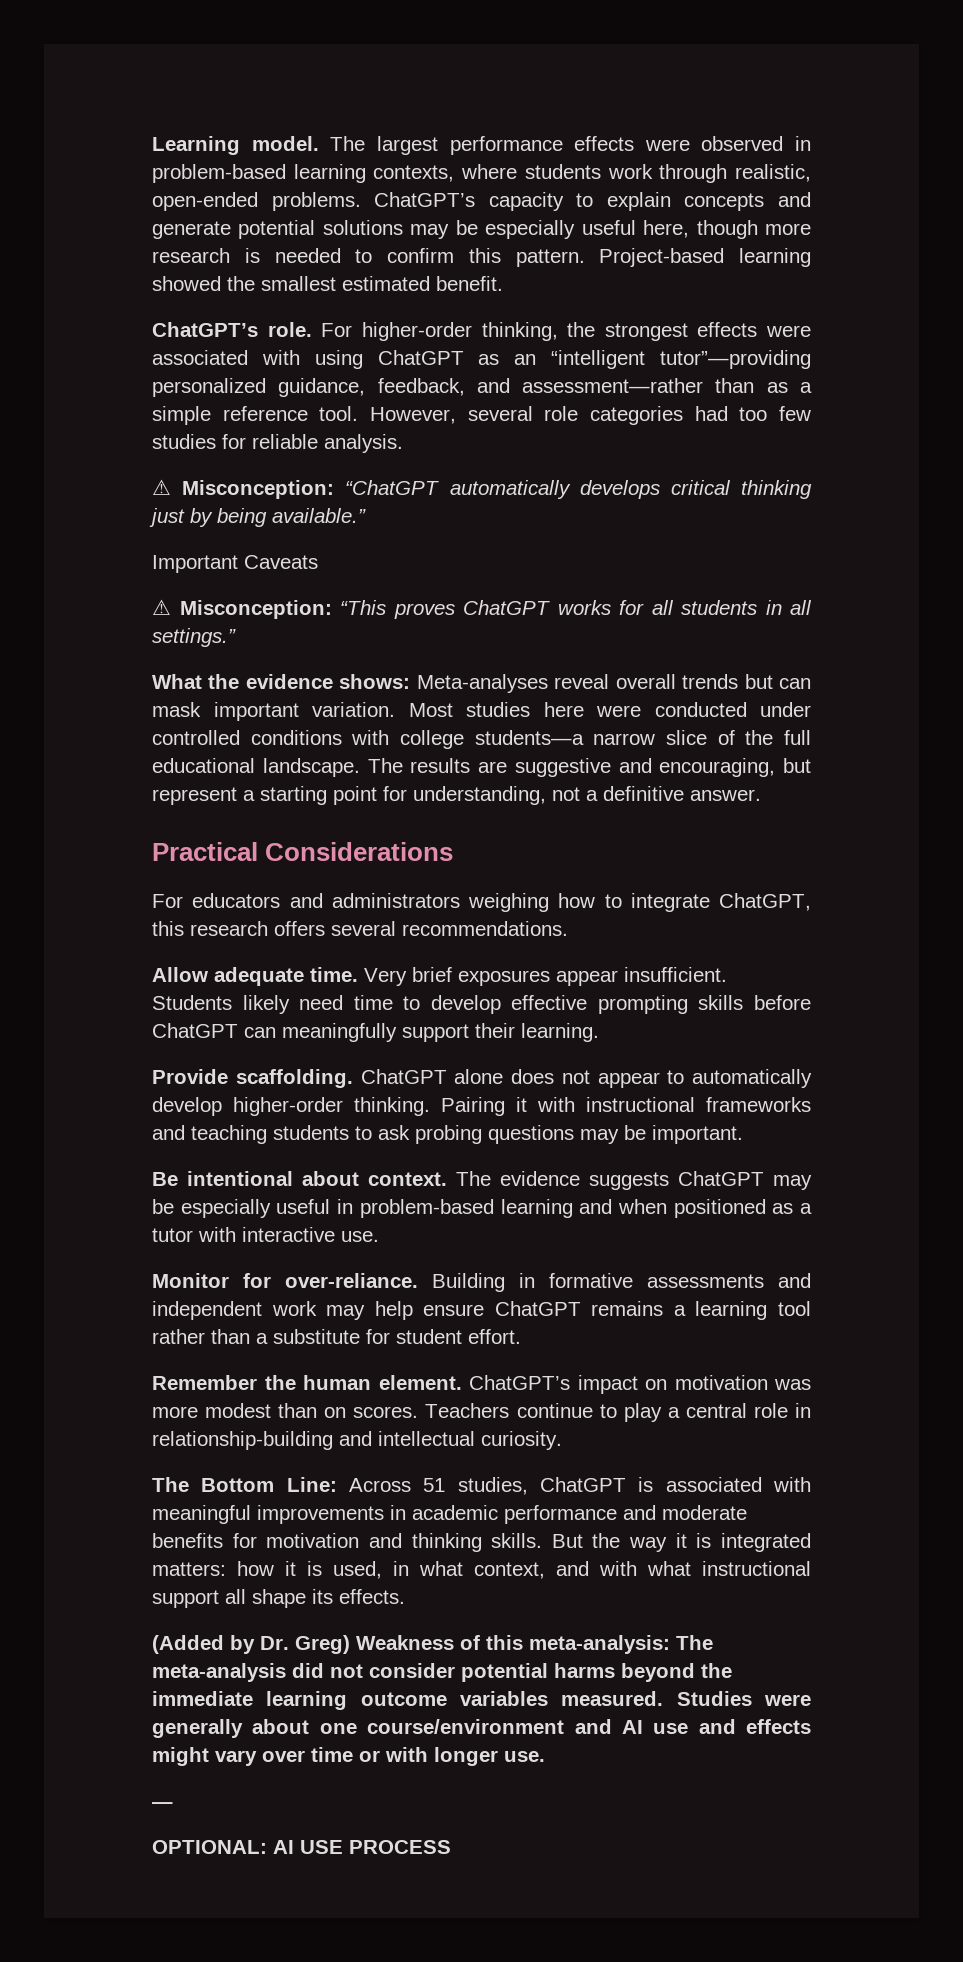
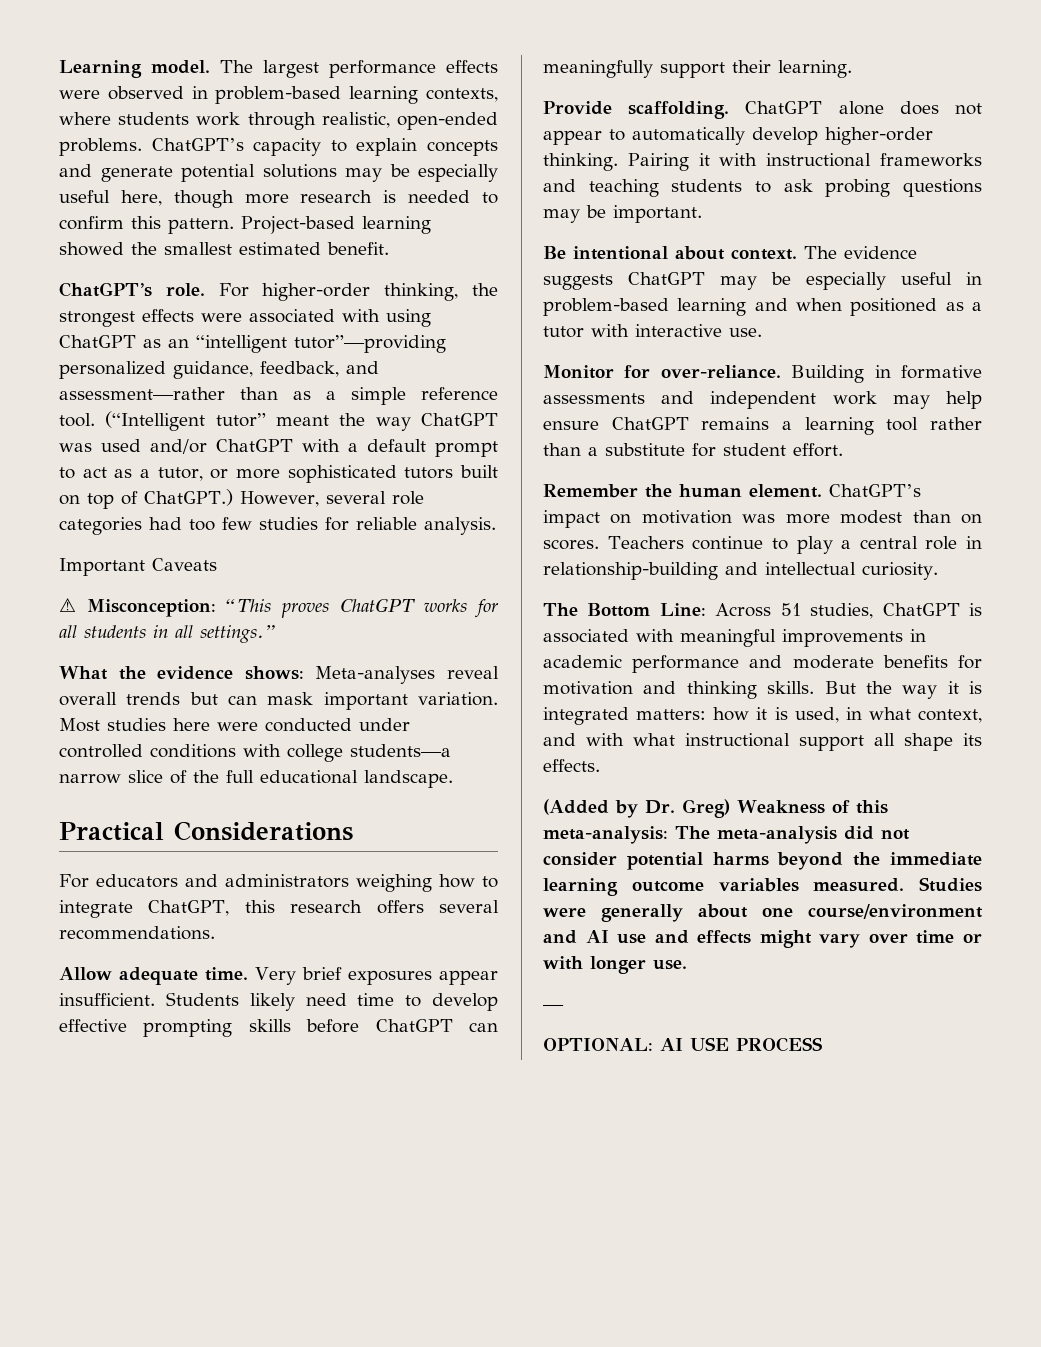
(359, 413) none -> [105,411,498,431] [59,439,498,457] [59,465,498,483] [59,489,233,509] (“Intelligent tutor” meant the way ChatGPT was used and/or ChatGPT with a default prompt to act as a tutor, or more sophisticated tutors built on top of ChatGPT.)
[152,479,812,499] [149,508,366,527] // ⚠ Misconception: “ChatGPT automatically develops critical thinking just by being available.” -> (496, 526) none
[367,758,811,777] [152,786,761,805] The results are suggestive and encouraging, but represent a starting point for understanding, not a definitive answer. -> (453, 779) none

